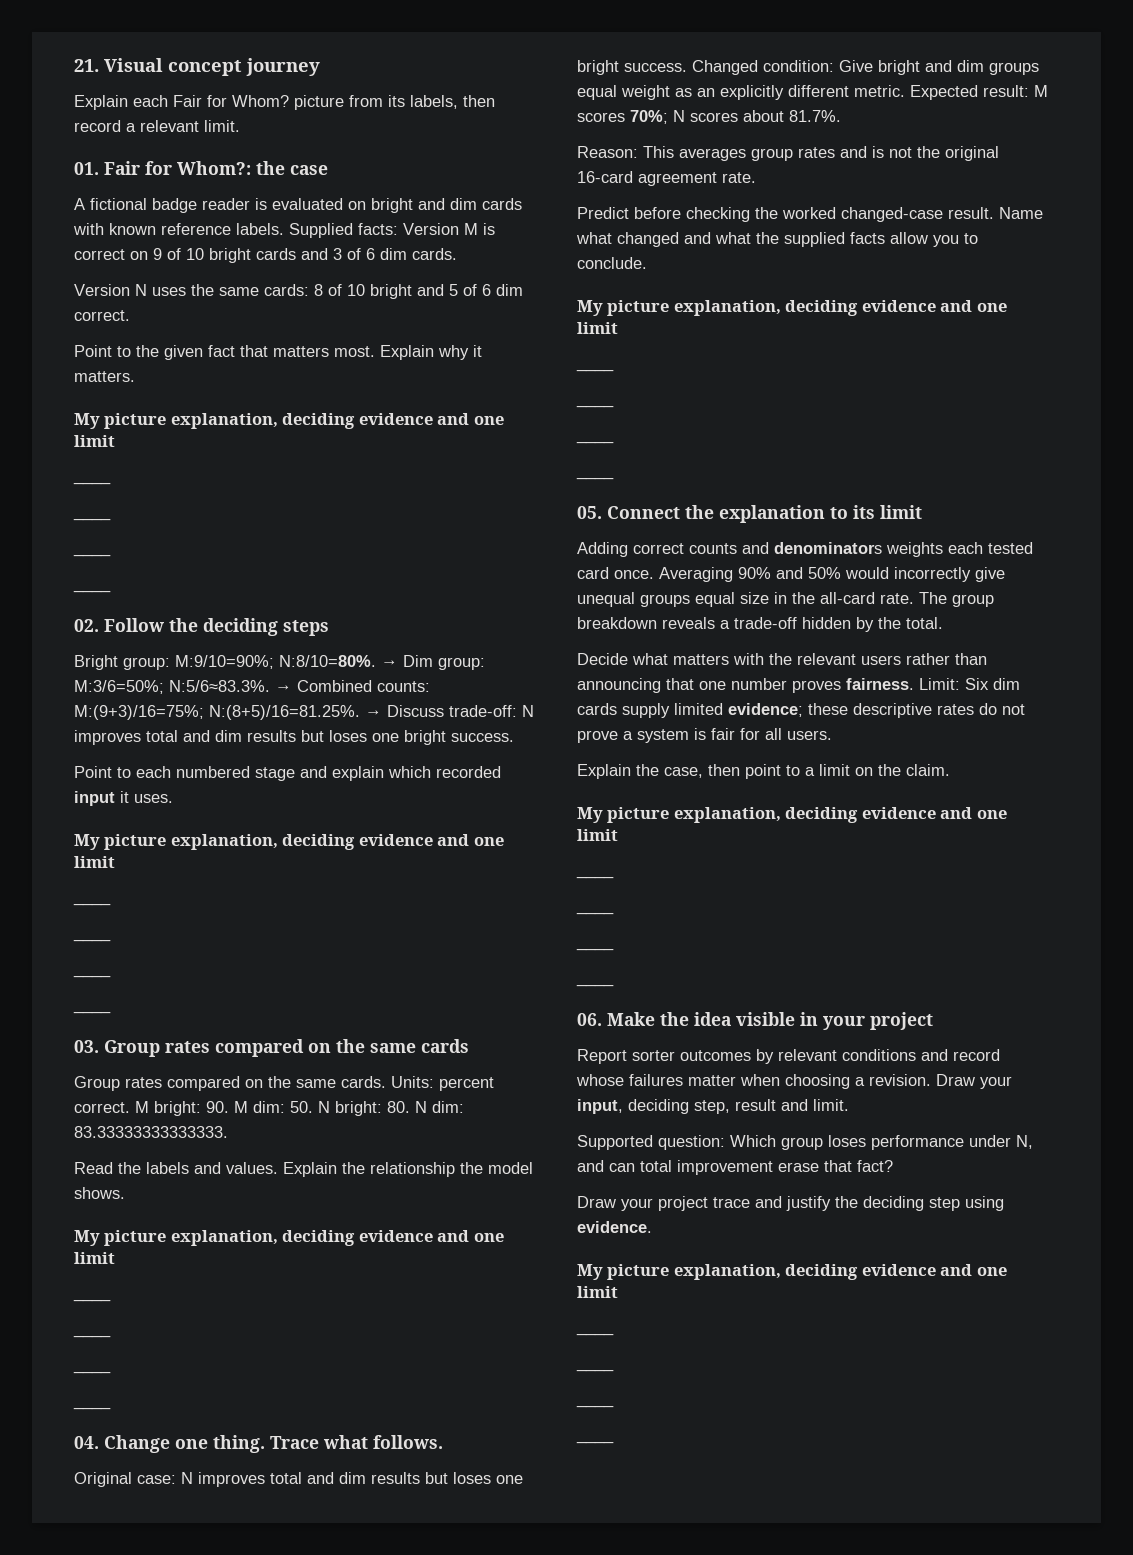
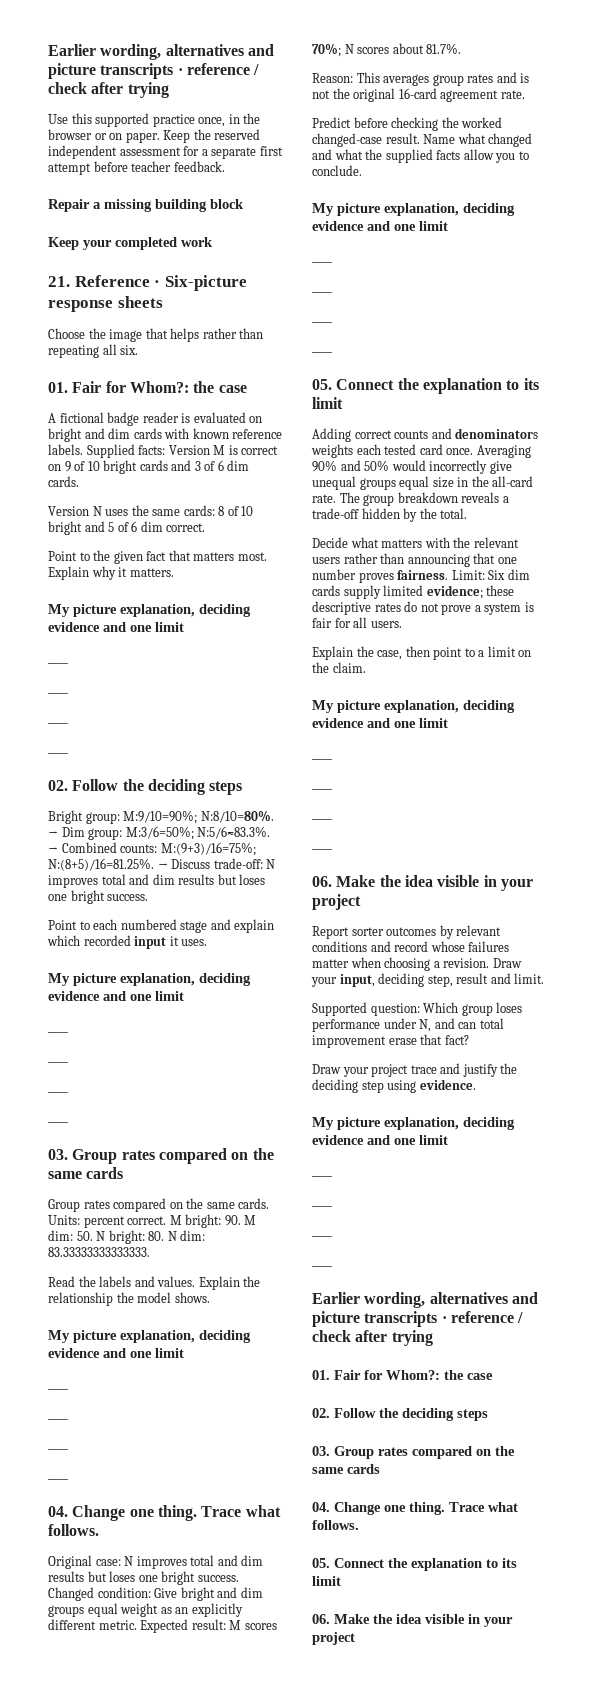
[74,58,320,76] [74,95,495,110] [74,120,240,132] 21. Visual concept journey // Explain each Fair for Whom? picture from its labels, then record a relevant limit. -> [48,44,274,60] [48,63,260,79] [48,82,169,98] [48,113,261,127] [48,129,261,143] [48,145,283,159] [48,161,225,175] [48,199,244,212] [48,237,213,250] [48,275,247,291] [48,296,163,312] [48,328,264,342] [48,344,139,358] Earlier wording, alternatives and picture transcripts · reference / check after trying // Use this supported practice once, in the browser or on paper. Keep the reserved independent assessment for a separate first attempt before teacher feedback. // Repair a missing building block // Keep your completed work // 21. Reference · Six-picture response sheets // Choose the image that helps rather than repeating all six.
(614, 1442) none -> [312,1292,538,1308] [312,1311,524,1327] [312,1330,433,1346] [312,1370,493,1380] [312,1408,488,1421] [312,1446,515,1459] [312,1464,380,1474] [312,1502,518,1515] [312,1520,359,1530] [312,1558,517,1571] [312,1576,341,1586] [312,1614,513,1627] [312,1632,355,1645] // Earlier wording, alternatives and picture transcripts · reference / check after trying // 01. Fair for Whom?: the case // 02. Follow the deciding steps // 03. Group rates compared on the same cards // 04. Change one thing. Trace what follows. // 05. Connect the explanation to its limit // 06. Make the idea visible in your project

